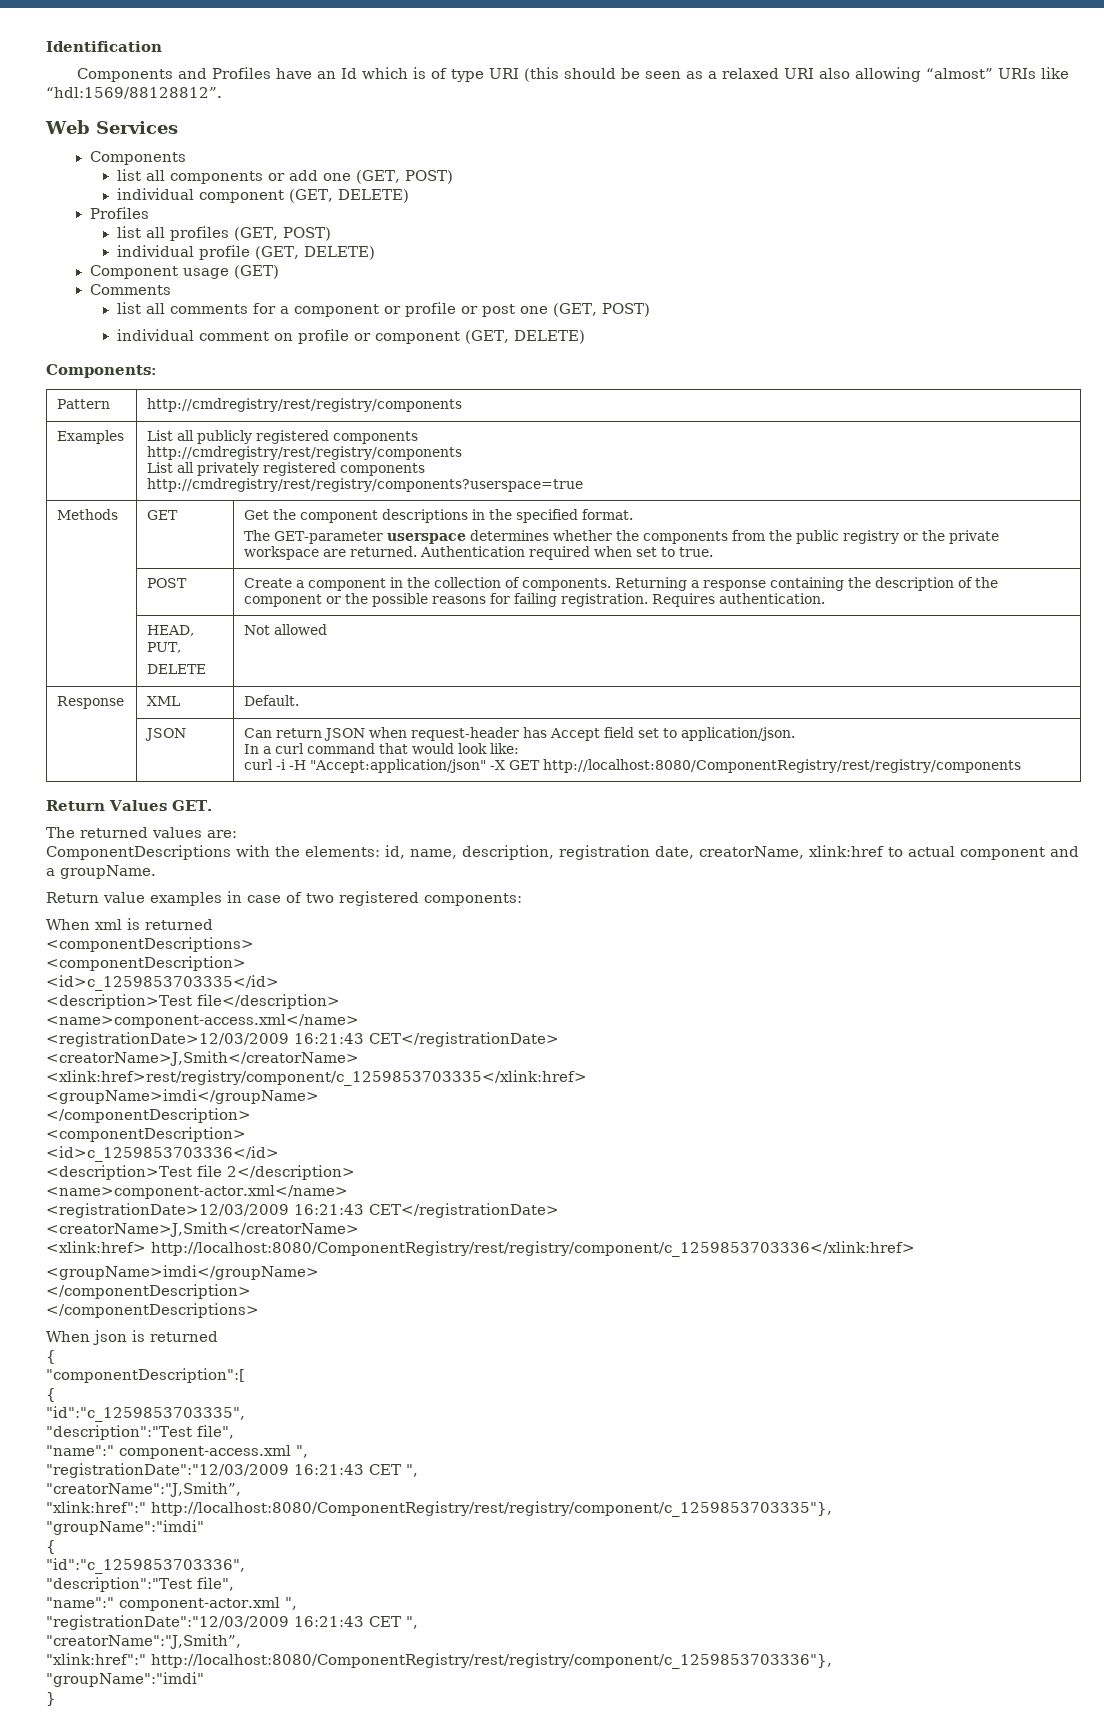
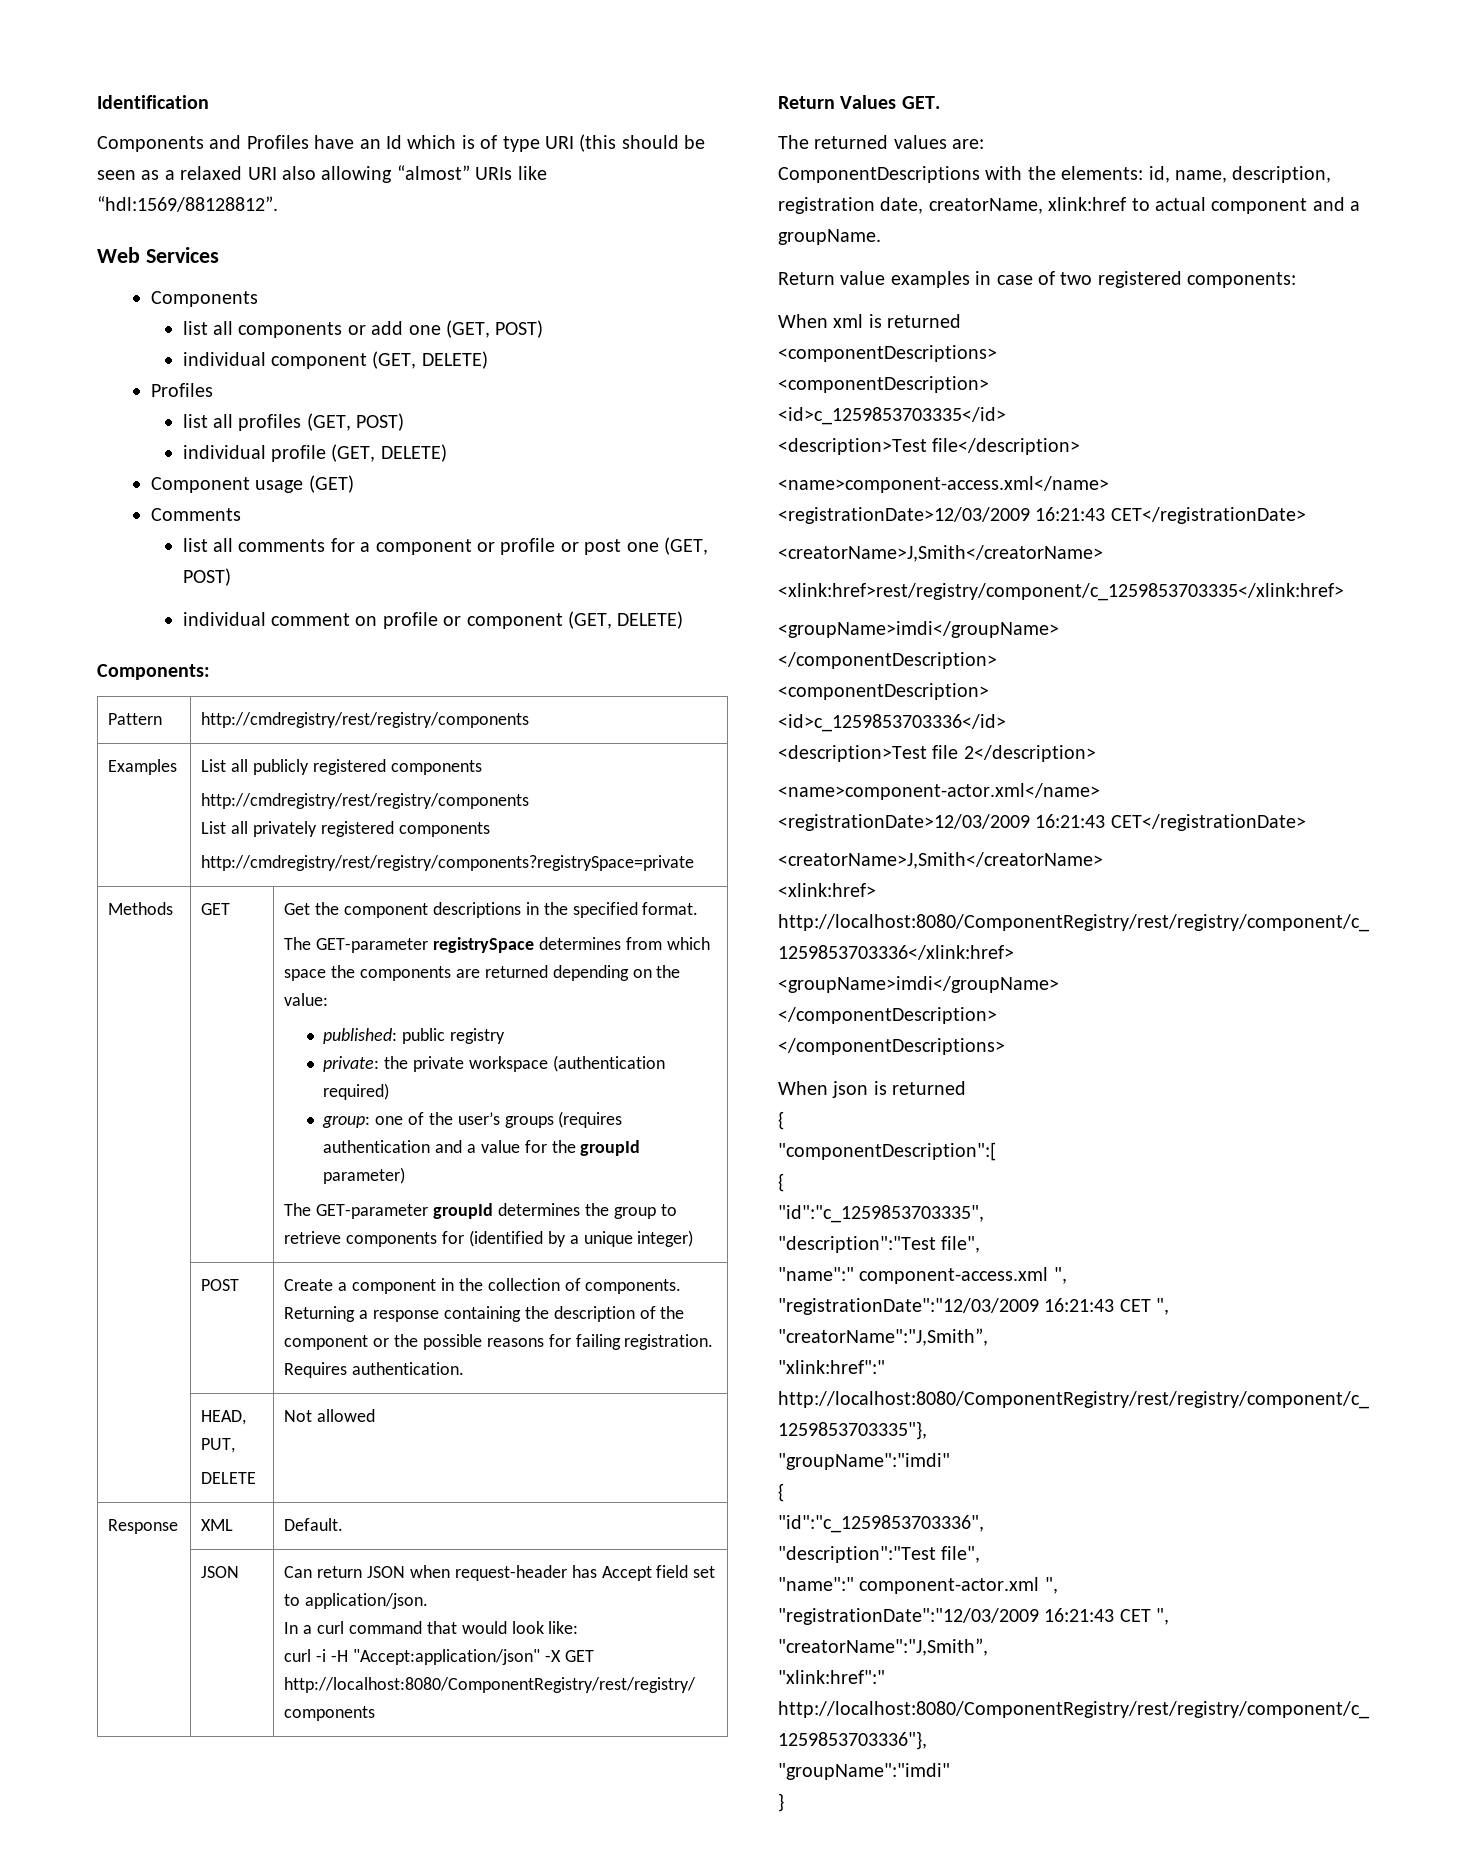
[147,478,584,492] http://cmdregistry/rest/registry/components?userspace=true -> [201,855,695,871] http://cmdregistry/rest/registry/components?registrySpace=private
[387,530,793,544] userspace determines whether the components from the -> [433,937,710,953] [284,965,681,981] [284,993,329,1006] [323,1028,398,1044] registrySpace determines from which space the components are returned depending on the value: // published:
[903,533,919,541] or -> [323,1056,380,1072] // private:
[323,546,714,560] are returned. Authentication required when set to true. -> [552,1055,665,1072] [323,1083,390,1100] [322,1111,623,1128] [323,1140,641,1156] [323,1167,406,1184] [284,1203,677,1219] [284,1230,694,1247] (authentication required) // group: one of the user’s groups (requires authentication and a value for the groupId parameter) // The GET-parameter groupId determines the group to retrieve components for (identified by a unique integer)

